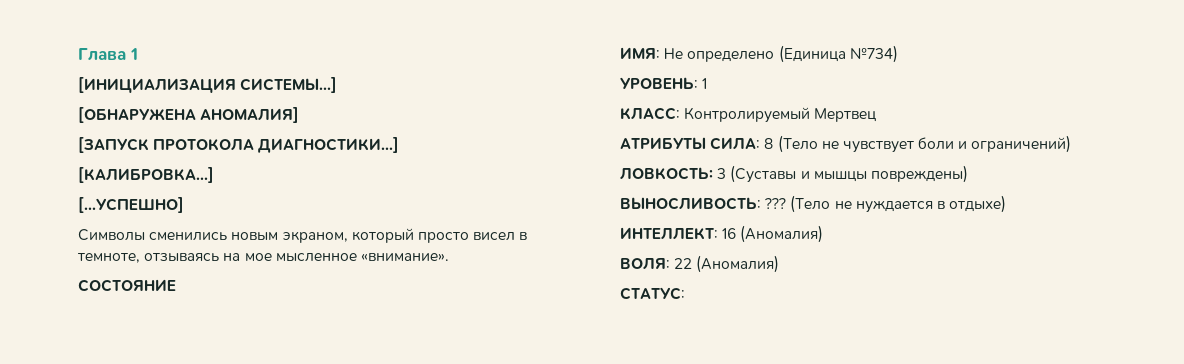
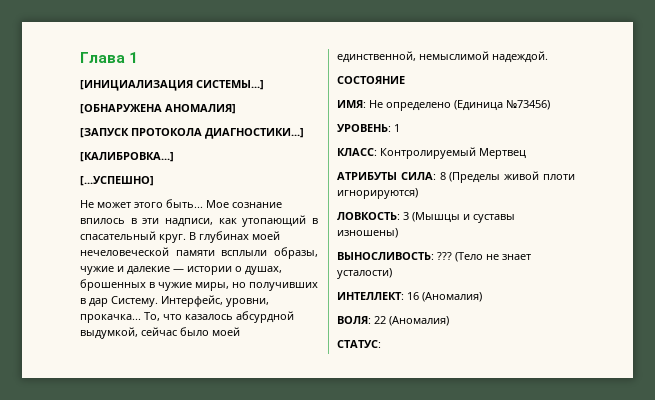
[78,228,528,243] [77,253,449,263] Символы сменились новым экраном, который просто висел в темноте, отзываясь на мое мысленное «внимание». -> [80,199,282,208] [80,215,318,227] [80,231,280,243] [80,247,318,259] [80,266,282,275] [80,279,318,291] [80,295,269,307] [80,311,294,323] [80,327,240,339] [337,51,548,63] Не может этого быть... Мое сознание впилось в эти надписи, как утопающий в спасательный круг. В глубинах моей нечеловеческой памяти всплыли образы, чужие и далекие — истории о душах, брошенных в чужие миры, но получивших в дар Систему. Интерфейс, уровни, прокачка... То, что казалось абсурдной выдумкой, сейчас было моей единственной, немыслимой надеждой.
[849,45,898,63] №734) -> [506,100,550,110] №73456)
[777,135,1072,153] [620,165,968,183] (Тело не чувствует боли и ограничений) // ЛОВКОСТЬ: 3 (Суставы и мышцы повреждены) -> [449,171,575,183] [337,188,418,199] [337,212,515,223] [337,228,398,238] (Пределы живой плоти игнорируются) // ЛОВКОСТЬ: 3 (Мышцы и суставы изношены)
[855,195,1007,213] нуждается в отдыхе) -> [502,254,531,260] [337,268,392,279] знает усталости)

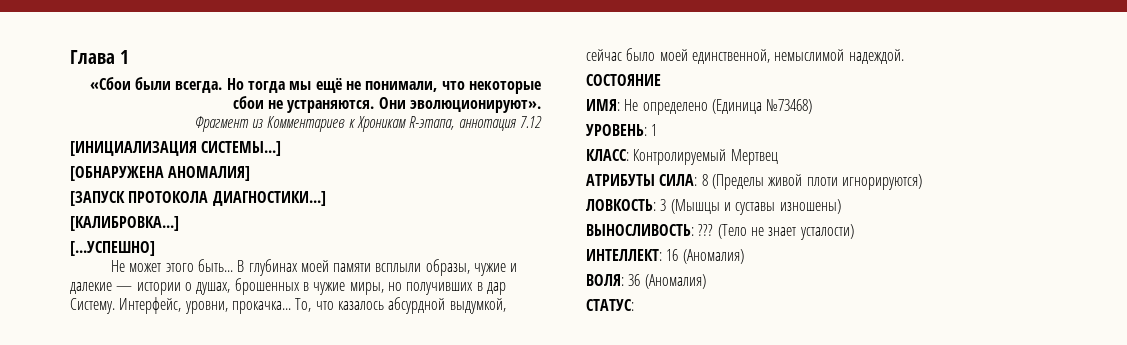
(139, 57) none -> [89,77,541,94] [232,96,541,113] [194,116,542,132] // «Сбои были всегда. Но тогда мы ещё не понимали, что некоторые сбои не устраняются. Они эволюционируют». // Фрагмент из Комментариев к Хроникам R-этапа, аннотация 7.12
[206,200,282,208] [80,215,318,227] [80,231,186,243] Мое сознание впилось в эти надписи, как утопающий в спасательный круг. -> (233, 265) none
[80,247,169,256] нечеловеческой -> (329, 266) none
[506,100,550,110] №73456) -> [766,99,813,114] №73468)
[374,316,386,324] 22 -> [628,274,641,286] 36

